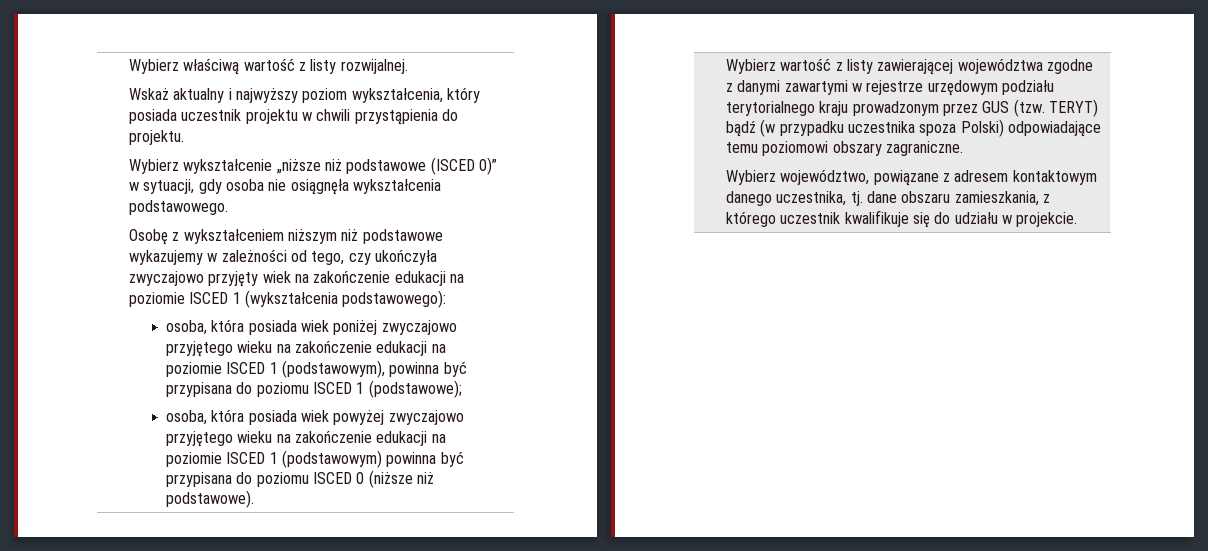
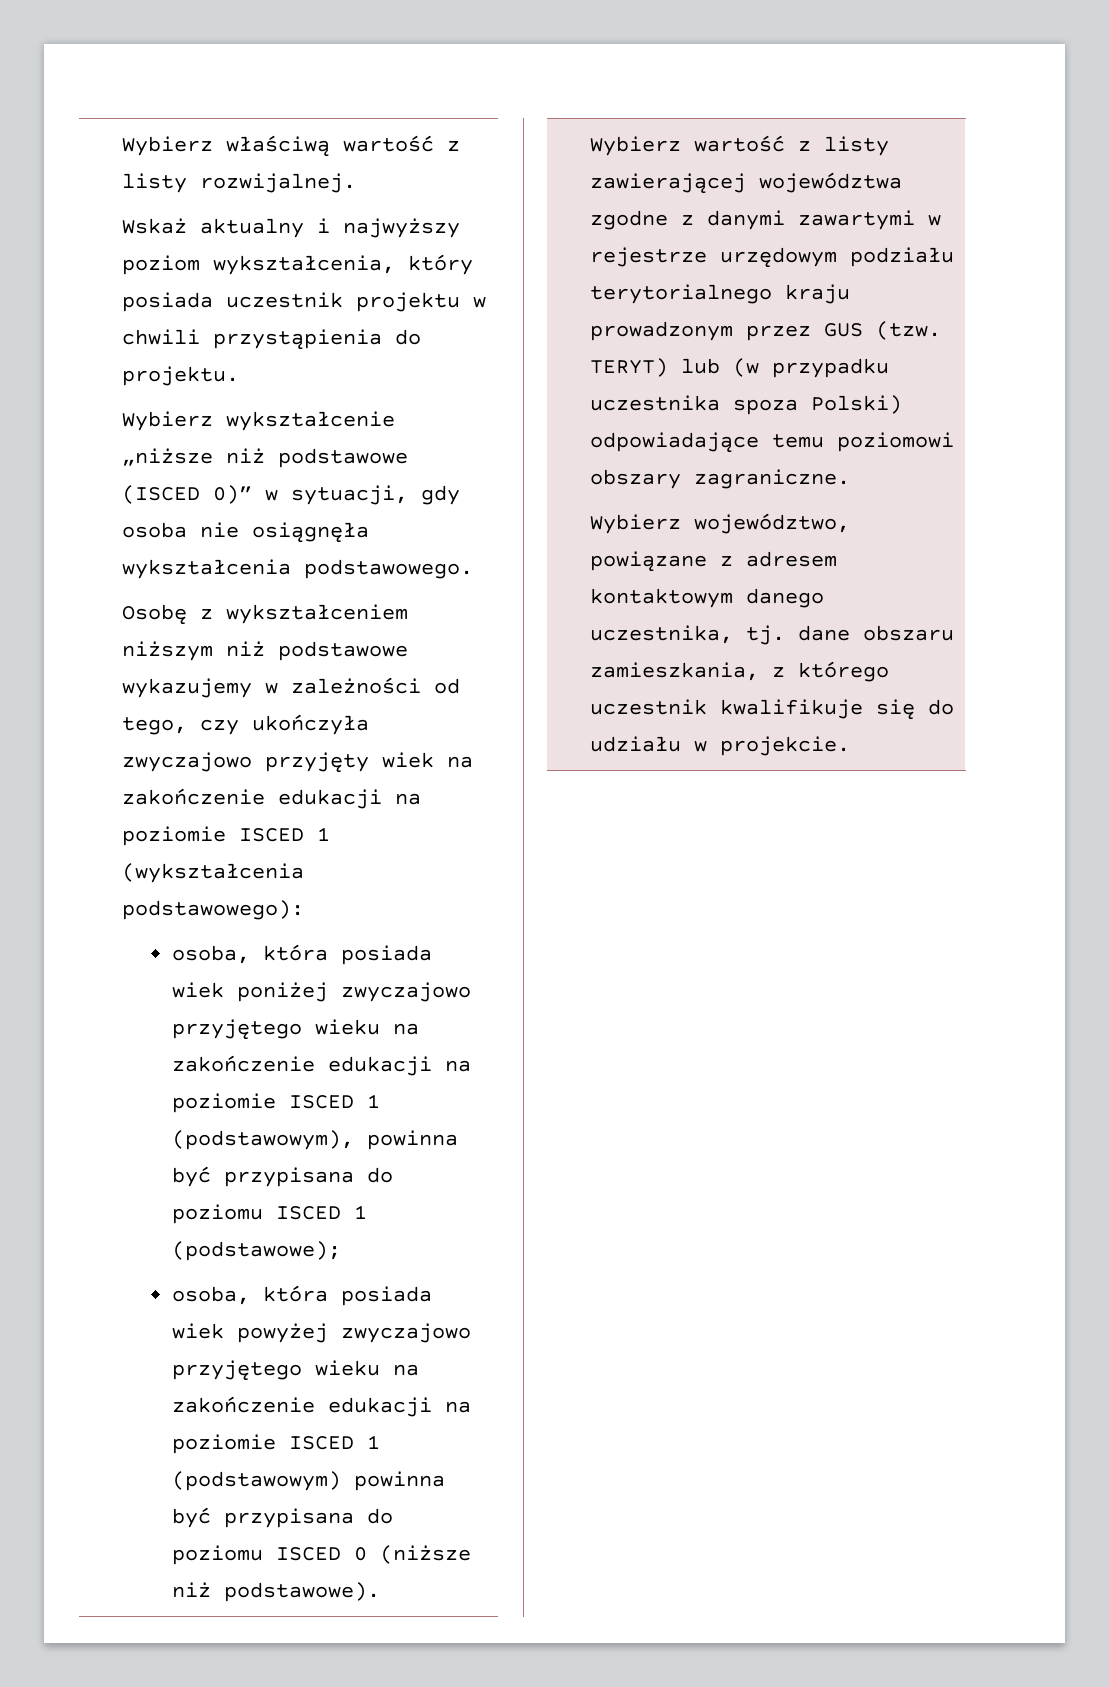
[726,121,757,137] bądź -> [680,358,720,374] lub

